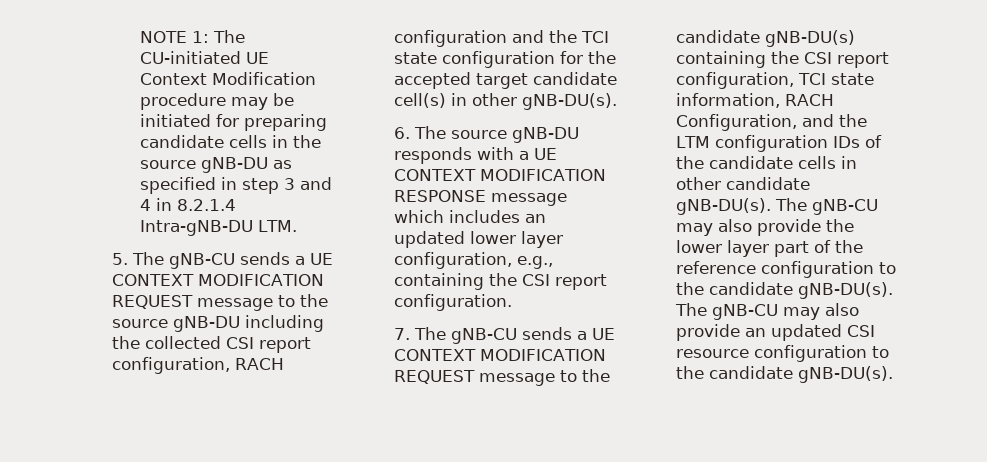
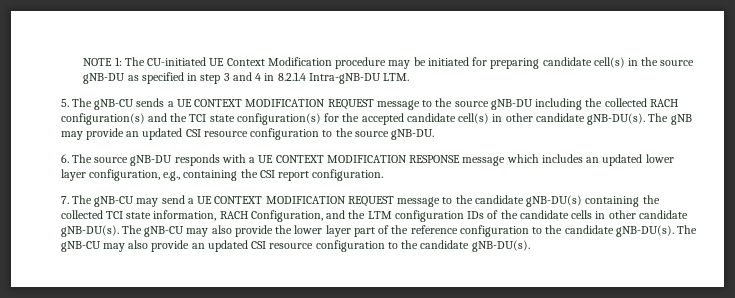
[229,135,268,148] cells -> [593,57,625,68] cell(s)
[226,337,312,353] [112,357,285,374] [394,30,508,47] CSI report configuration, RACH configuration -> [649,99,678,107] [60,113,145,125] RACH configuration(s)
[442,51,556,68] configuration -> [236,113,321,125] configuration(s)
[476,73,529,89] target -> (404, 119) none
[522,93,618,110] gNB-DU(s). -> [535,113,692,125] [60,128,435,140] candidate gNB-DU(s). The gNB may provide an updated CSI resource configuration to the source gNB-DU.
[522,327,573,340] sends -> [136,195,185,207] may send
[804,52,890,68] [676,72,795,89] CSI report configuration, -> [60,210,103,219] collected

